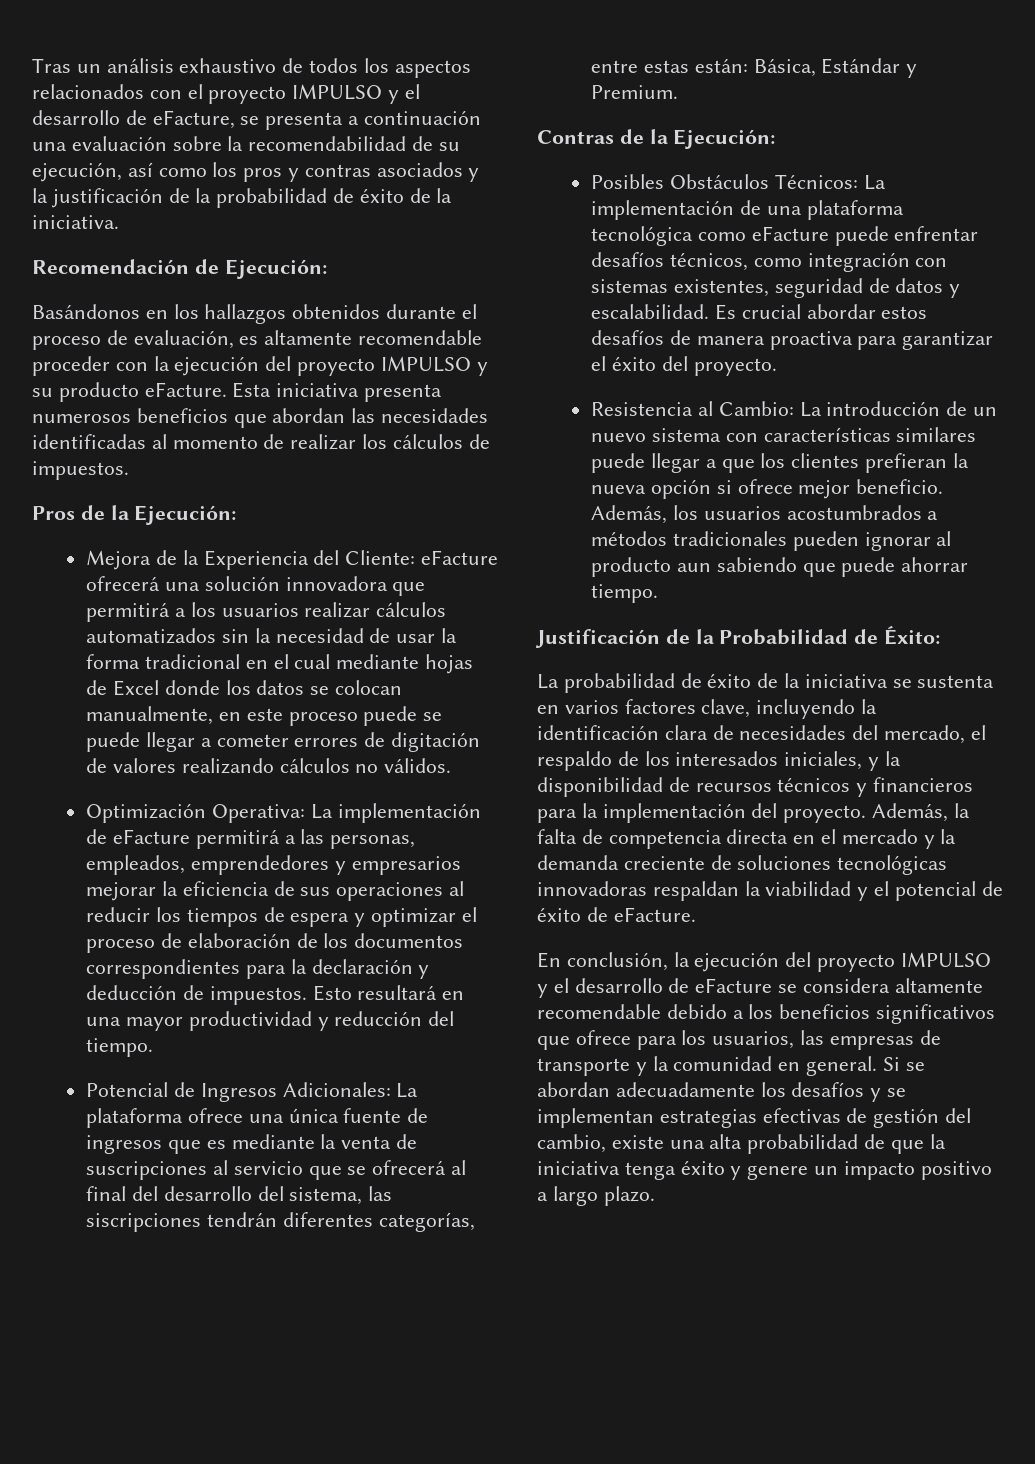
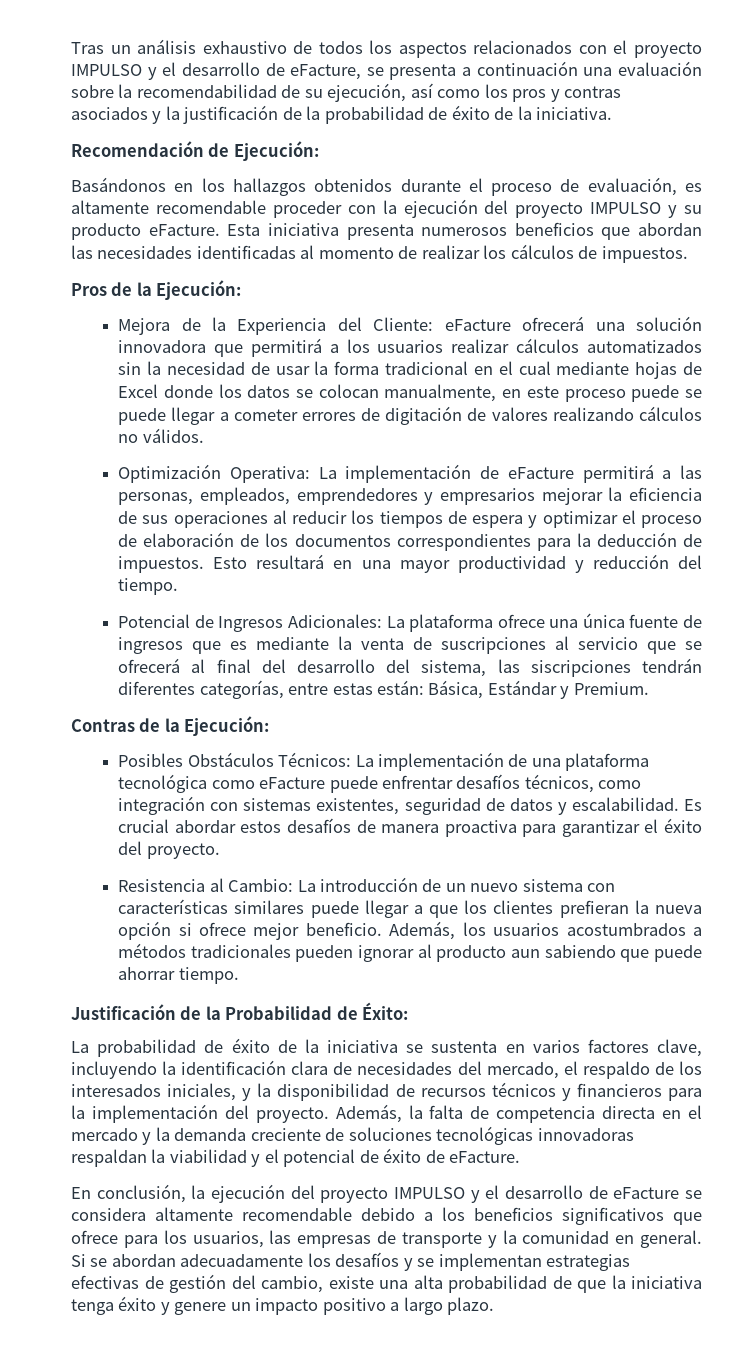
[311,959,430,979] declaración y -> (591, 540) none

